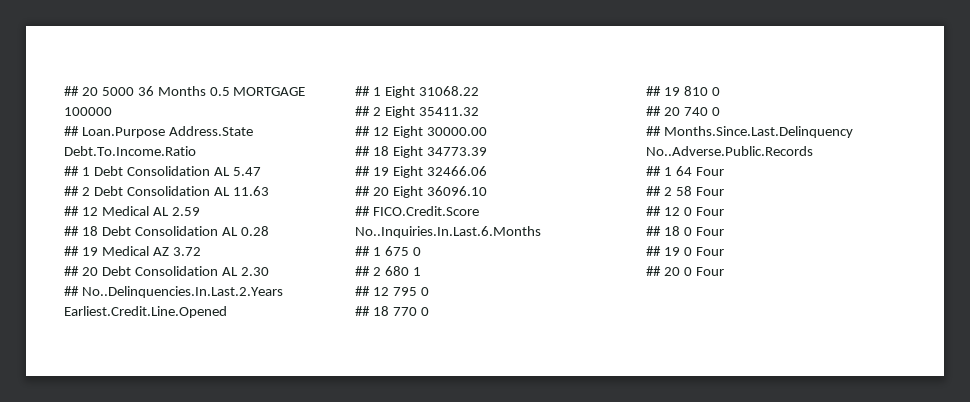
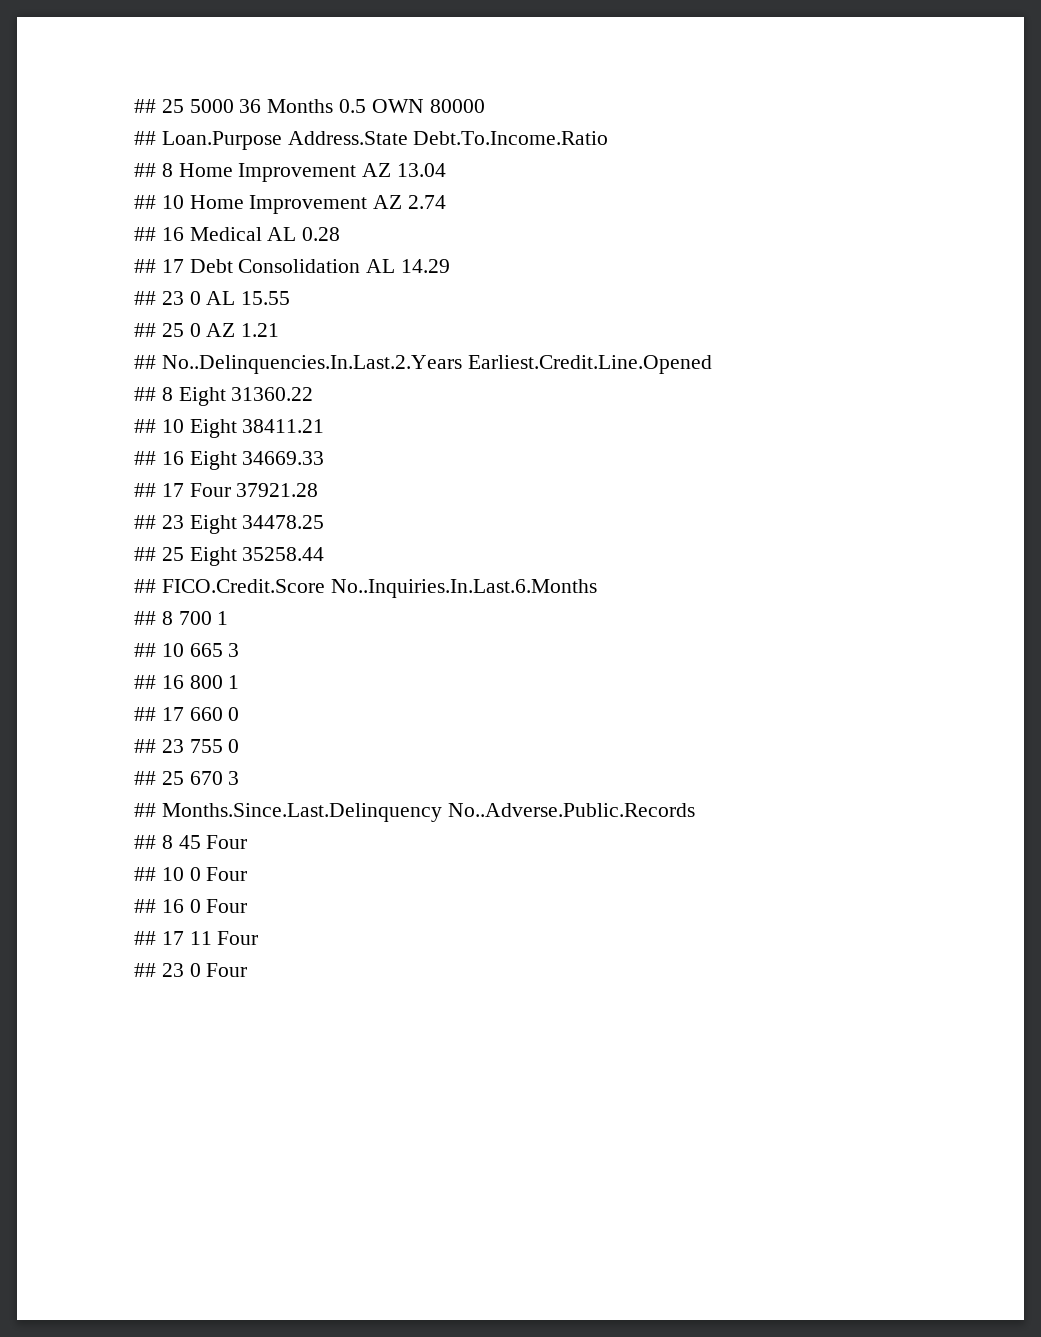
[64,86,98,96] ## 20 -> [134,99,184,113] ## 25
[233,87,306,96] [64,107,112,116] MORTGAGE 100000 -> [371,99,485,113] OWN 80000
[81,166,261,176] [64,186,269,196] [64,206,98,216] 1 Debt Consolidation AL 5.47 // ## 2 Debt Consolidation AL 11.63 // ## 12 -> [161,163,447,182] [134,195,447,214] [134,227,184,241] 8 Home Improvement AZ 13.04 // ## 10 Home Improvement AZ 2.74 // ## 16
[171,207,200,216] [64,226,269,236] [64,246,201,256] [64,266,269,276] [64,286,283,298] [64,306,227,318] [355,86,479,98] [355,106,479,118] [355,126,487,138] [355,146,487,158] [355,166,487,178] [355,186,487,198] 2.59 // ## 18 Debt Consolidation AL 0.28 // ## 19 Medical AZ 3.72 // ## 20 Debt Consolidation AL 2.30 // ## No..Delinquencies.In.Last.2.Years Earliest.Credit.Line.Opened // ## 1 Eight 31068.22 // ## 2 Eight 35411.32 // ## 12 Eight 30000.00 // ## 18 Eight 34773.39 // ## 19 Eight 32466.06 // ## 20 Eight 36096.10 -> [302,227,341,241] [134,259,451,273] [134,291,291,305] [134,323,280,337] [134,355,712,374] [134,387,314,406] [134,419,325,438] [134,451,325,470] [134,483,319,497] [134,515,325,534] [134,547,325,566] 0.28 // ## 17 Debt Consolidation AL 14.29 // ## 23 0 AL 15.55 // ## 25 0 AZ 1.21 // ## No..Delinquencies.In.Last.2.Years Earliest.Credit.Line.Opened // ## 8 Eight 31360.22 // ## 10 Eight 38411.21 // ## 16 Eight 34669.33 // ## 17 Four 37921.28 // ## 23 Eight 34478.25 // ## 25 Eight 35258.44
[372,246,421,256] [355,266,421,276] [355,286,429,296] [355,306,429,316] [646,86,720,96] [646,106,720,116] 1 675 0 // ## 2 680 1 // ## 12 795 0 // ## 18 770 0 // ## 19 810 0 // ## 20 740 0 -> [161,611,229,625] [134,643,240,657] [134,675,240,689] [134,707,240,721] [134,739,240,753] [134,771,240,785] 8 700 1 // ## 10 665 3 // ## 16 800 1 // ## 17 660 0 // ## 23 755 0 // ## 25 670 3
[663,166,724,176] [646,186,724,196] [646,206,724,216] [646,226,724,236] [646,246,724,256] [646,266,680,276] 1 64 Four // ## 2 58 Four // ## 12 0 Four // ## 18 0 Four // ## 19 0 Four // ## 20 -> [161,835,248,849] [134,867,248,881] [134,899,248,913] [134,931,259,945] [134,963,184,977] 8 45 Four // ## 10 0 Four // ## 16 0 Four // ## 17 11 Four // ## 23

